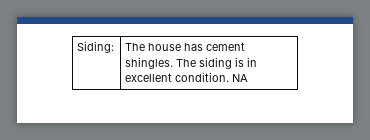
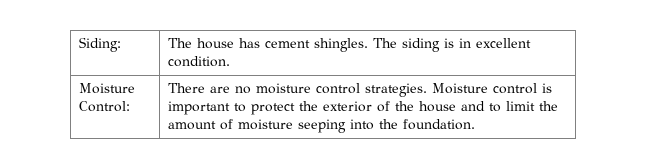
[232,74,249,82] NA -> [78,83,135,94] [78,101,130,112] [167,83,552,97] [167,101,558,115] [167,119,475,133] // Moisture Control: | There are no moisture control strategies. Moisture control is important to protect the exterior of the house and to limit the amount of moisture seeping into the foundation.

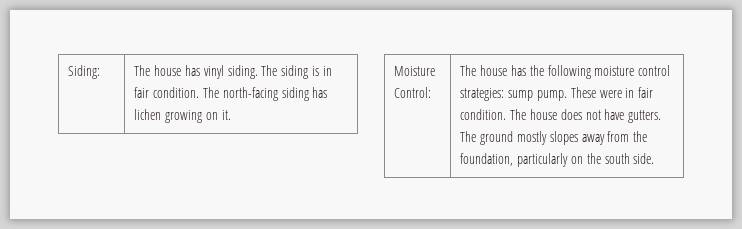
[264,38,368,52] cement shingles. -> [203,65,258,79] vinyl siding.
[475,38,531,48] [167,56,230,67] [78,83,135,94] [78,101,130,112] [167,83,552,97] [167,101,558,115] [167,119,475,133] excellent condition. // Moisture Control: | There are no moisture control strategies. Moisture control is important to protect the exterior of the house and to limit the amount of moisture seeping into the foundation. -> [134,87,328,101] [134,109,231,123] [394,66,436,76] [394,87,432,98] [460,65,671,79] [460,87,654,101] [460,109,662,123] [460,131,648,145] [460,153,655,167] fair condition. The north-facing siding has lichen growing on it. // Moisture Control: | The house has the following moisture control strategies: sump pump. These were in fair condition. The house does not have gutters. The ground mostly slopes away from the foundation, particularly on the south side.

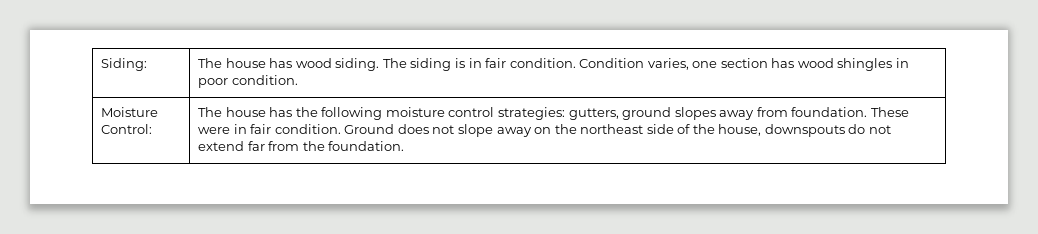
[203,65,224,79] vinyl -> [295,58,332,68] wood
[202,87,328,101] [134,109,231,123] The north-facing siding has lichen growing on it. -> [579,58,909,71] [198,75,298,88] Condition varies, one section has wood shingles in poor condition.
[508,90,567,101] sump pump. -> [568,107,868,120] gutters, ground slopes away from foundation.
[510,109,662,123] [460,131,648,145] [460,153,655,167] The house does not have gutters. The ground mostly slopes away from the foundation, particularly on the south side. -> [344,124,891,137] [198,141,405,151] Ground does not slope away on the northeast side of the house, downspouts do not extend far from the foundation.

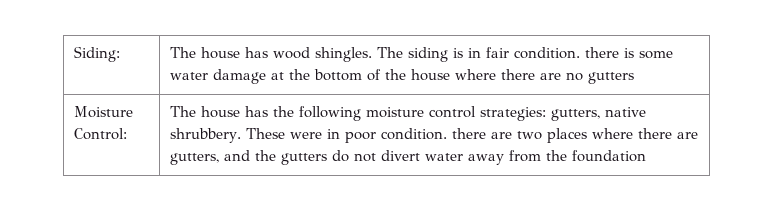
[335,58,380,71] siding. -> [314,47,372,62] shingles.
[579,58,909,71] [198,75,298,88] Condition varies, one section has wood shingles in poor condition. -> [584,47,673,59] [169,69,634,84] there is some water damage at the bottom of the house where there are no gutters
[622,107,909,120] [198,124,891,137] [198,141,265,151] ground slopes away from foundation. These were in fair condition. Ground does not slope away on the northeast side of the house, downspouts do not extend far -> [604,107,646,117] [169,128,698,143] [169,150,504,165] native shrubbery. These were in poor condition. there are two places where there are gutters, and the gutters do not divert water away
[328,141,405,151] foundation. -> [571,150,646,162] foundation

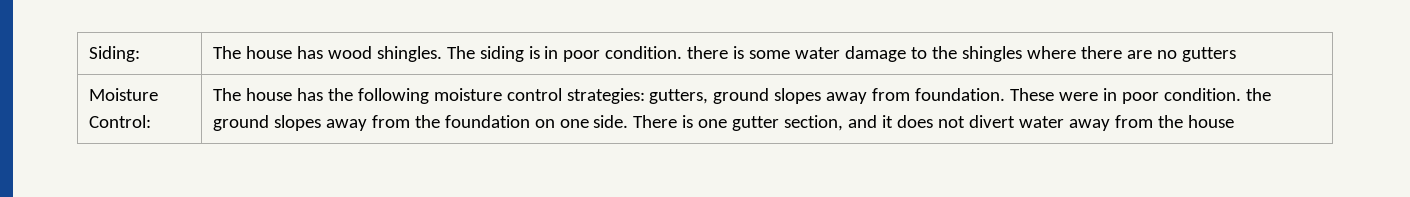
[485,47,509,58] fair -> [563,50,601,62] poor
[270,69,450,81] at the bottom of the house -> [911,46,1023,62] to the shingles
[604,107,646,117] [169,128,241,143] native shrubbery. -> [713,88,1006,104] ground slopes away from foundation.
[451,128,698,143] [169,150,349,165] there are two places where there are gutters, and the gutters do -> [1246,88,1272,101] [212,115,934,131] the ground slopes away from the foundation on one side. There is one gutter section, and it does
[571,150,646,162] foundation -> [1188,115,1235,128] house

